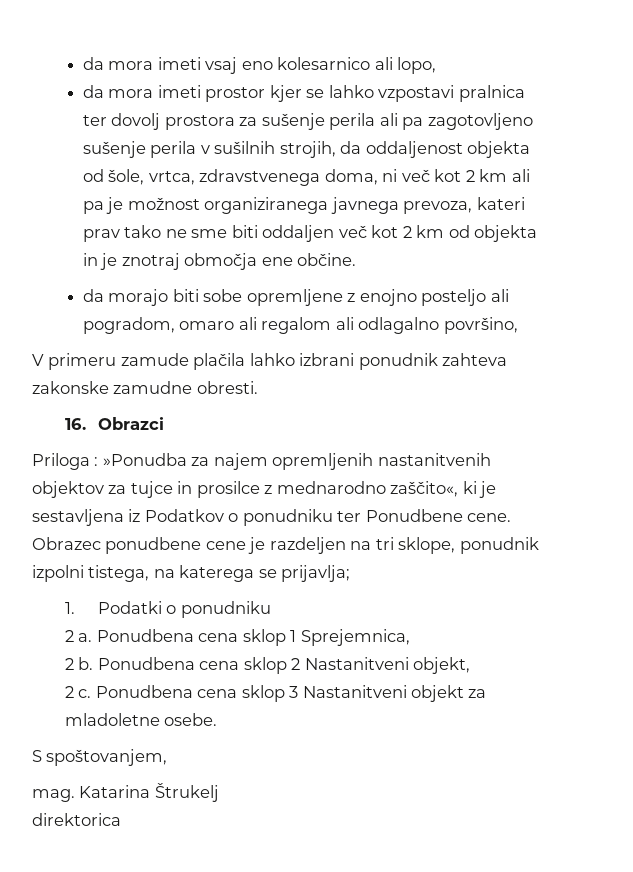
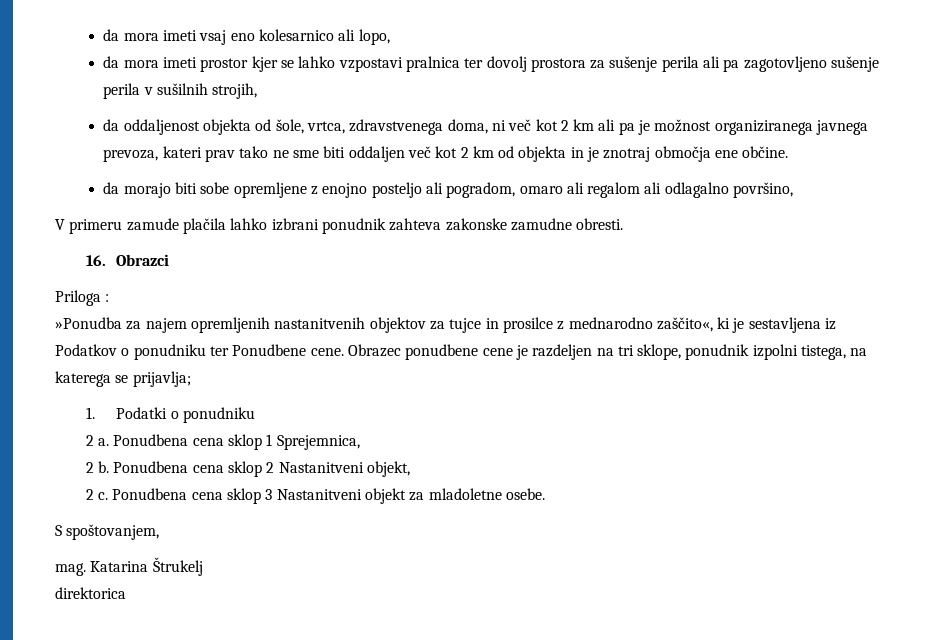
(336, 149) none -> (258, 91) //
(99, 461) none -> (110, 298) //

